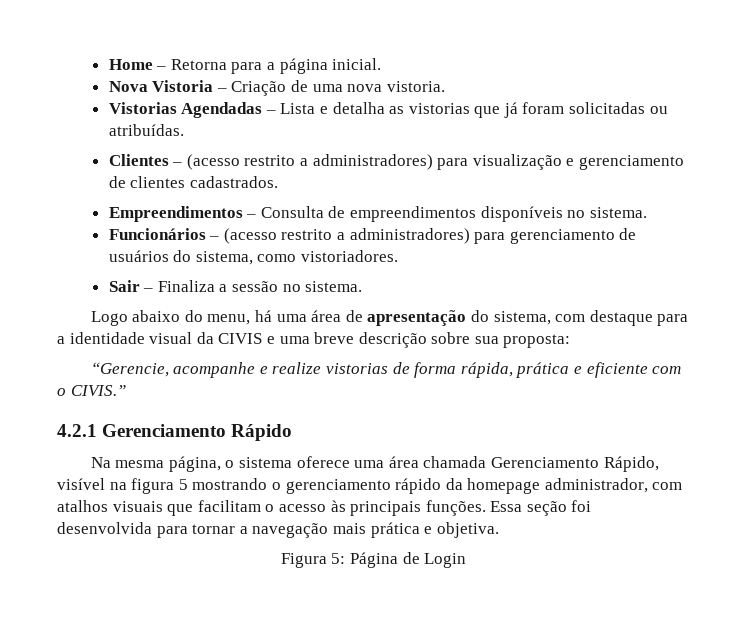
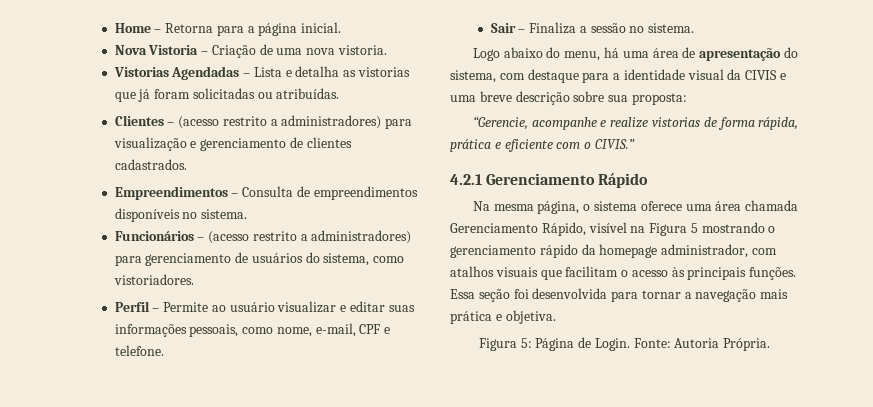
(398, 256) none -> [114,301,415,313] [114,323,391,337] [114,345,164,356] // Perfil – Permite ao usuário visualizar e editar suas informações pessoais, como nome, e-mail, CPF e telefone.
[131,478,175,494] figura -> [649,223,688,236] Figura
[424,553,467,568] Login -> [594,338,771,351] Login. Fonte: Autoria Própria.

